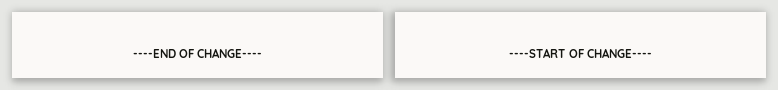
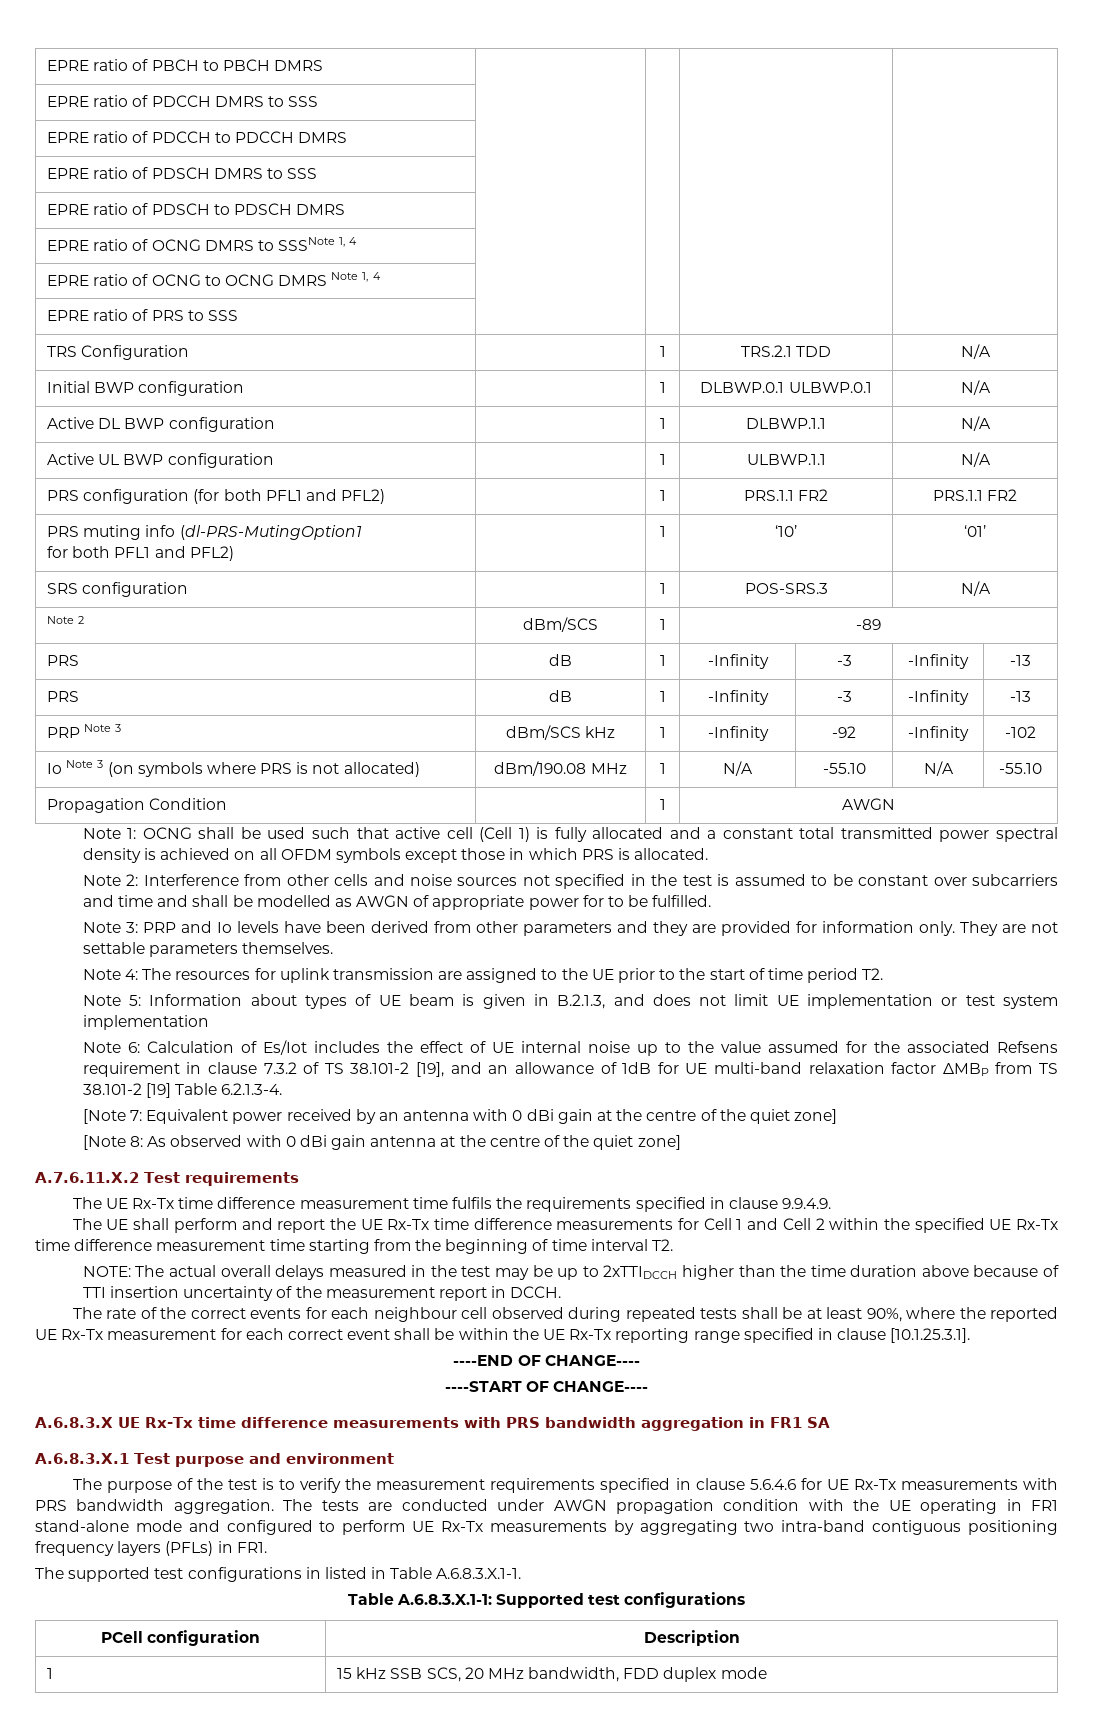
(132, 53) none -> [46,59,324,71] [46,95,319,107] [46,131,348,143] [46,167,318,179] [46,203,346,215] [46,237,358,251] [46,272,381,286] [46,309,238,321] [46,345,190,360] [659,346,666,357] [740,345,832,357] [960,344,991,359] [46,381,245,396] [659,382,666,393] [700,382,872,393] [960,380,991,395] [46,417,275,432] [659,418,666,429] [746,418,826,429] [960,416,991,431] [46,453,274,468] [659,454,666,465] [746,454,826,465] [960,452,991,467] [46,489,386,504] [659,490,666,501] [743,489,829,501] [932,489,1018,501] [46,525,362,540] [46,546,234,561] [659,526,666,537] [775,525,797,537] [964,525,986,537] [46,582,189,597] [659,583,666,594] [744,583,828,594] [960,581,991,596] [46,616,85,624] [523,617,598,632] [659,619,666,630] [856,619,881,630] [46,655,79,666] [549,654,572,666] [659,655,666,666] [707,654,769,669] [836,655,852,666] [908,654,969,669] [1010,655,1031,666] [46,691,79,702] [549,690,572,702] [659,691,666,702] [707,690,769,705] [836,691,852,702] [908,690,969,705] [1010,691,1031,702] [46,724,122,738] [505,725,616,740] [659,727,666,738] [707,726,769,741] [832,726,856,738] [908,726,969,741] [1005,726,1036,738] [46,760,420,777] [494,761,627,776] [659,763,666,774] [723,761,753,776] [822,763,866,774] [923,761,954,776] [999,763,1042,774] [46,798,228,813] [659,799,666,810] [842,798,895,810] [82,827,1059,842] [82,848,709,863] [82,874,1059,889] [82,895,712,910] [82,921,1059,936] [82,942,334,957] [82,968,884,983] [82,994,1058,1009] [82,1015,209,1030] [82,1040,1058,1056] [82,1062,1059,1077] [82,1083,283,1098] [82,1109,838,1124] [82,1135,681,1150] [35,1172,299,1186] [72,1197,832,1212] [72,1218,1059,1233] [35,1239,674,1254] [82,1265,1059,1280] [82,1286,562,1301] [72,1307,1059,1322] [35,1328,971,1343] EPRE ratio of PBCH to PBCH DMRS | | | | // EPRE ratio of PDCCH DMRS to SSS | | | | // EPRE ratio of PDCCH to PDCCH DMRS | | | | // EPRE ratio of PDSCH DMRS to SSS | | | | // EPRE ratio of PDSCH to PDSCH DMRS | | | | // EPRE ratio of OCNG DMRS to SSSNote 1, 4 | | | | // EPRE ratio of OCNG to OCNG DMRS Note 1, 4 | | | | // EPRE ratio of PRS to SSS | | | | // TRS Configuration | | 1 | TRS.2.1 TDD | N/A // Initial BWP configuration | | 1 | DLBWP.0.1 ULBWP.0.1 | N/A // Active DL BWP configuration | | 1 | DLBWP.1.1 | N/A // Active UL BWP configuration | | 1 | ULBWP.1.1 | N/A // PRS configuration (for both PFL1 and PFL2) | | 1 | PRS.1.1 FR2 | PRS.1.1 FR2 // PRS muting info (dl-PRS-MutingOption1 // for both PFL1 and PFL2) | | 1 | ‘10’ | ‘01’ // SRS configuration | | 1 | POS-SRS.3 | N/A // Note 2 | dBm/SCS | 1 | -89 // PRS | dB | 1 | -Infinity | -3 | -Infinity | -13 // PRS | dB | 1 | -Infinity | -3 | -Infinity | -13 // PRP Note 3 | dBm/SCS kHz | 1 | -Infinity | -92 | -Infinity | -102 // Io Note 3 (on symbols where PRS is not allocated) | dBm/190.08 MHz | 1 | N/A | -55.10 | N/A | -55.10 // Propagation Condition | | 1 | AWGN // Note 1: OCNG shall be used such that active cell (Cell 1) is fully allocated and a constant total transmitted power spectral density is achieved on all OFDM symbols except those in which PRS is allocated. // Note 2: Interference from other cells and noise sources not specified in the test is assumed to be constant over subcarriers and time and shall be modelled as AWGN of appropriate power for to be fulfilled. // Note 3: PRP and Io levels have been derived from other parameters and they are provided for information only. They are not settable parameters themselves. // Note 4: The resources for uplink transmission are assigned to the UE prior to the start of time period T2. // Note 5: Information about types of UE beam is given in B.2.1.3, and does not limit UE implementation or test system implementation // Note 6: Calculation of Es/Iot includes the effect of UE internal noise up to the value assumed for the associated Refsens requirement in clause 7.3.2 of TS 38.101-2 [19], and an allowance of 1dB for UE multi-band relaxation factor ΔMBP from TS 38.101-2 [19] Table 6.2.1.3-4. // [Note 7: Equivalent power received by an antenna with 0 dBi gain at the centre of the quiet zone] // [Note 8: As observed with 0 dBi gain antenna at the centre of the quiet zone] // A.7.6.11.X.2 Test requirements // The UE Rx-Tx time difference measurement time fulfils the requirements specified in clause 9.9.4.9. // The UE shall perform and report the UE Rx-Tx time difference measurements for Cell 1 and Cell 2 within the specified UE Rx-Tx time difference measurement time starting from the beginning of time interval T2. // NOTE: The actual overall delays measured in the test may be up to 2xTTIDCCH higher than the time duration above because of TTI insertion uncertainty of the measurement report in DCCH. // The rate of the correct events for each neighbour cell observed during repeated tests shall be at least 90%, where the reported UE Rx-Tx measurement for each correct event shall be within the UE Rx-Tx reporting range specified in clause [10.1.25.3.1]. //
(652, 53) none -> [35,1417,830,1431] [35,1453,394,1467] [72,1478,1059,1493] [35,1499,1058,1514] [35,1520,1058,1535] [35,1541,267,1556] [35,1567,522,1582] [347,1592,746,1608] [100,1630,261,1646] [643,1630,740,1646] [46,1668,53,1679] [336,1667,767,1682] // A.6.8.3.X UE Rx-Tx time difference measurements with PRS bandwidth aggregation in FR1 SA // A.6.8.3.X.1 Test purpose and environment // The purpose of the test is to verify the measurement requirements specified in clause 5.6.4.6 for UE Rx-Tx measurements with PRS bandwidth aggregation. The tests are conducted under AWGN propagation condition with the UE operating in FR1 stand-alone mode and configured to perform UE Rx-Tx measurements by aggregating two intra-band contiguous positioning frequency layers (PFLs) in FR1. // The supported test configurations in listed in Table A.6.8.3.X.1-1. // Table A.6.8.3.X.1-1: Supported test configurations // PCell configuration | Description // 1 | 15 kHz SSB SCS, 20 MHz bandwidth, FDD duplex mode

